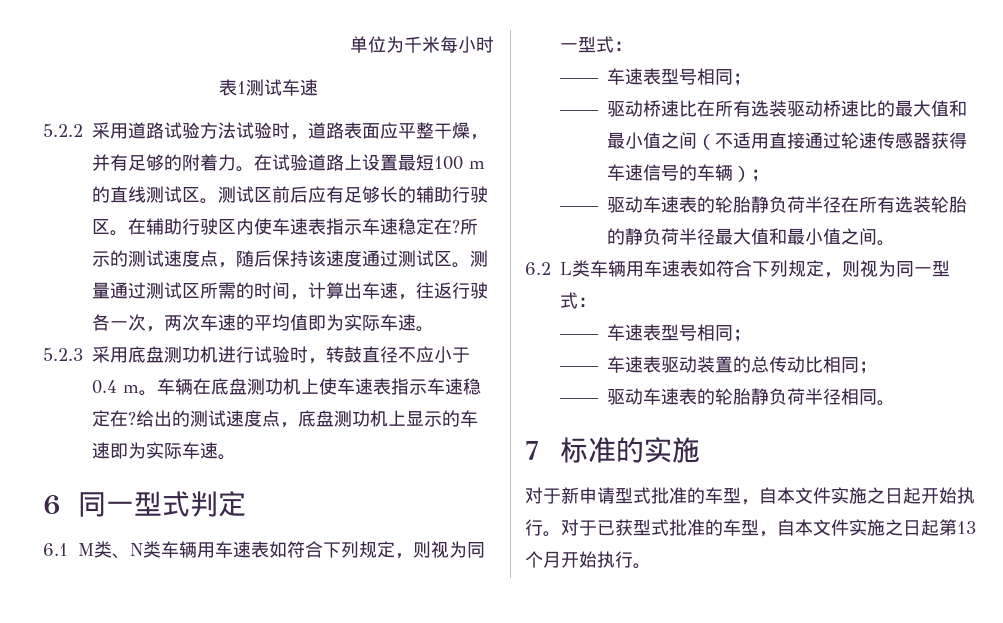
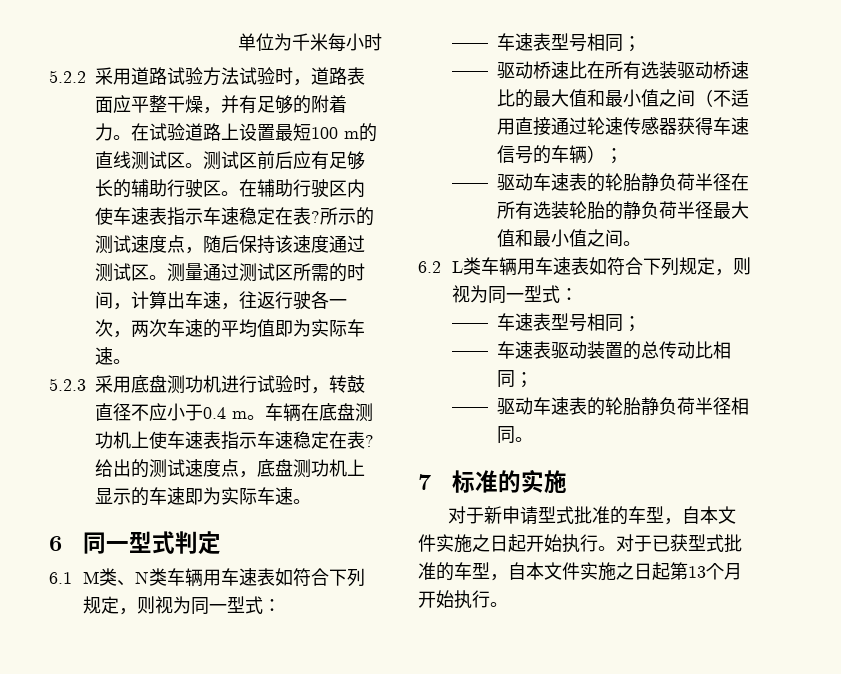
[219,79,318,96] // 表1测试车速 -> (382, 42) none
(452, 226) none -> [293,207,311,225] 表
(128, 418) none -> [347,431,365,449] 表

